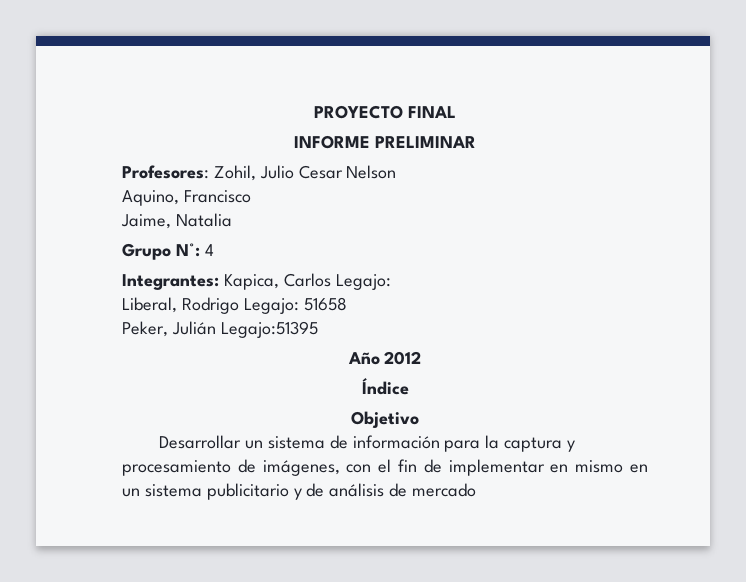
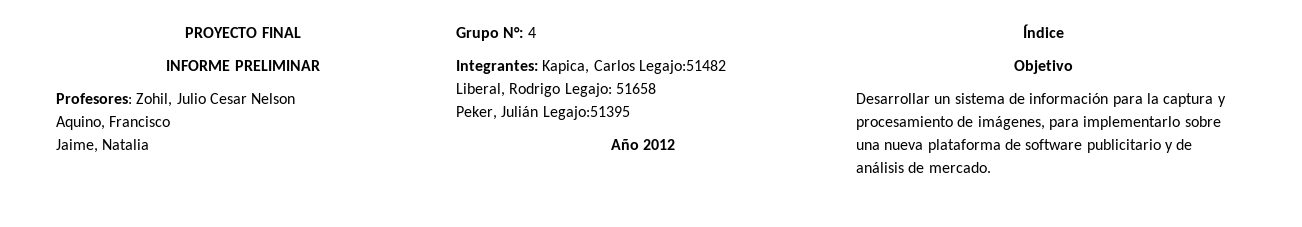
[335,274,391,290] Legajo: -> [638,60,726,74] Legajo:51482
[346,459,649,476] [122,484,202,497] con el fin de implementar en mismo en un sistema -> [1048,116,1221,130] [856,139,1083,153] para implementarlo sobre una nueva plataforma de software
[412,483,477,497] mercado -> [928,162,991,173] mercado.

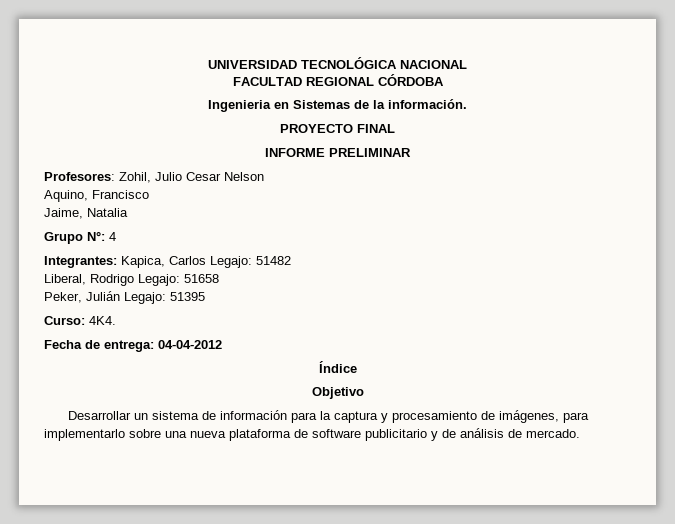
(185, 32) none -> [208,57,467,69] [232,74,444,86] [208,99,467,112] UNIVERSIDAD TECNOLÓGICA NACIONAL // FACULTAD REGIONAL CÓRDOBA // Ingenieria en Sistemas de la información. //
[638,60,726,74] Legajo:51482 -> [210,256,291,268] Legajo: 51482
[542,106,630,120] [610,139,676,150] Legajo:51395 // Año 2012 -> [124,292,205,304] [44,316,116,325] [44,340,222,352] Legajo: 51395 // Curso: 4K4. // Fecha de entrega: 04-04-2012

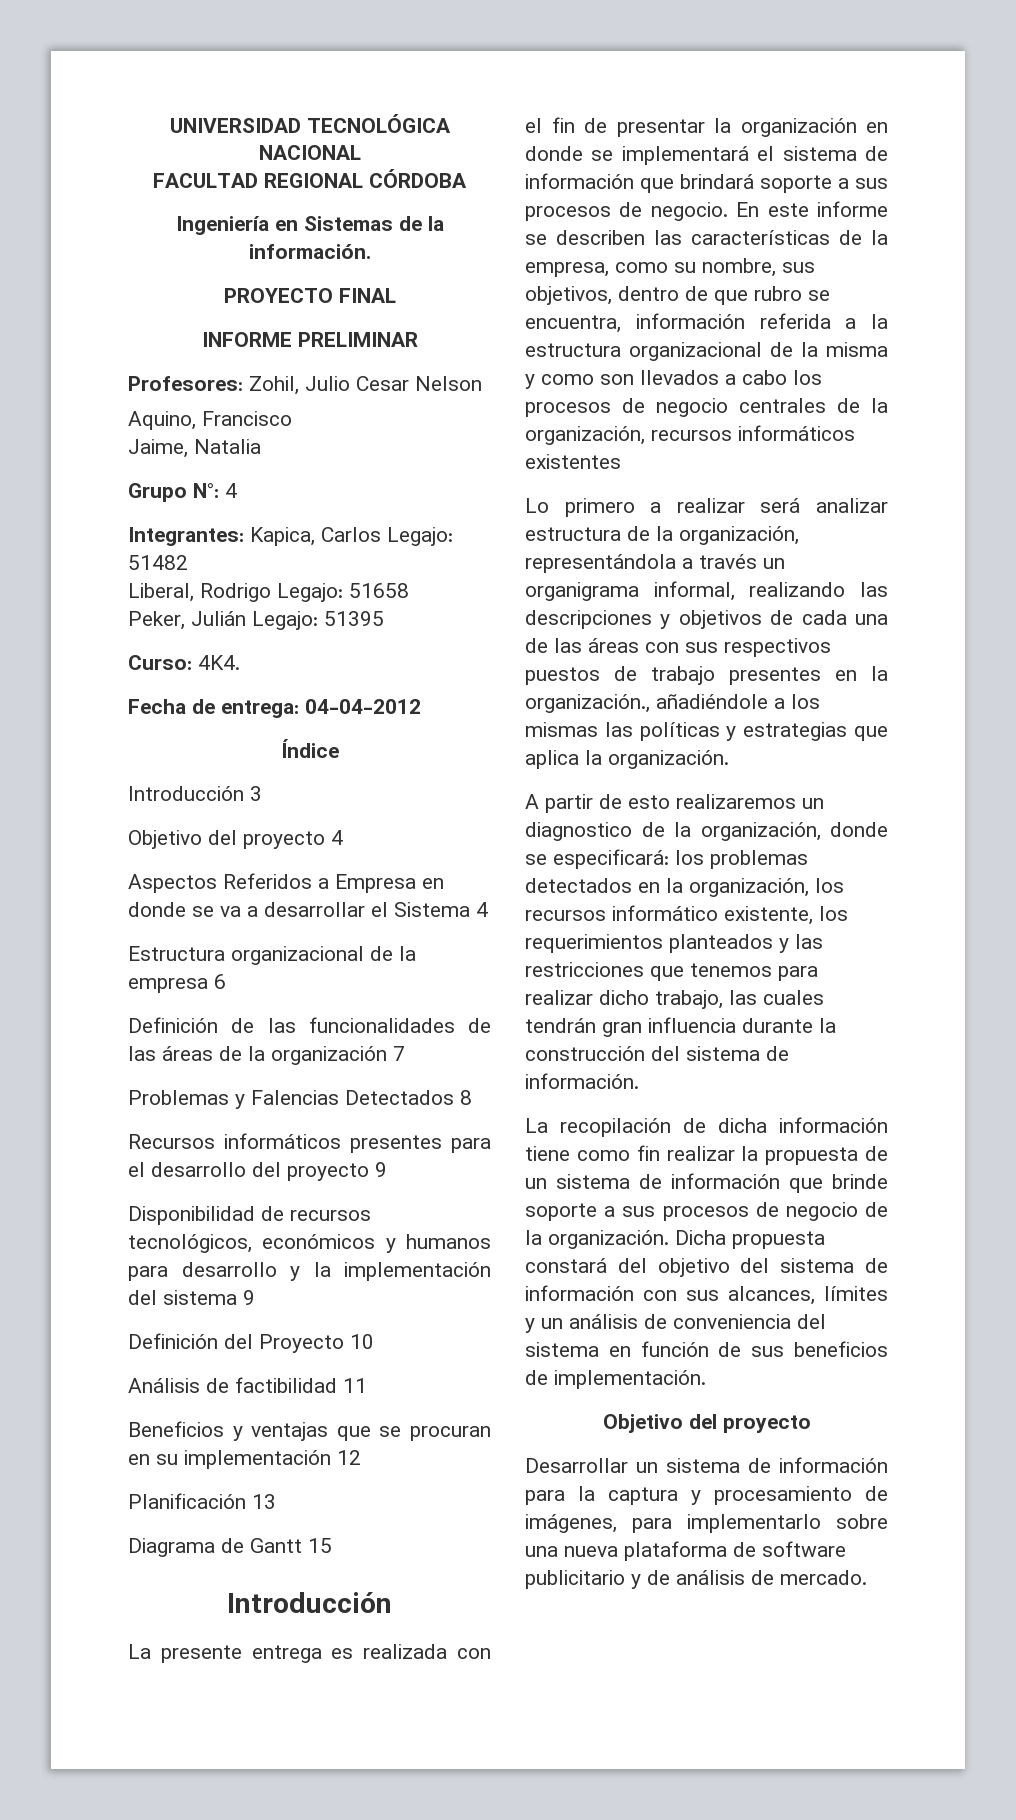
[208,100,271,112] Ingenieria -> [175,216,269,235] Ingeniería
[311,387,364,399] // Objetivo -> [128,786,262,801] [128,830,343,849] [128,873,444,893] [128,902,488,917] [128,946,416,965] [128,974,226,993] [128,1017,491,1033] [128,1046,405,1065] [128,1090,472,1109] [128,1133,491,1153] [128,1162,387,1181] [128,1206,371,1225] [128,1234,491,1253] [128,1262,491,1281] [128,1290,255,1305] [128,1333,374,1353] [128,1377,367,1393] [128,1421,491,1441] [128,1450,361,1469] [128,1493,276,1509] [128,1538,332,1557] [227,1592,392,1613] [128,1644,492,1663] [525,117,888,137] [525,146,888,165] [525,173,888,193] [525,201,888,221] [525,230,888,245] [525,258,815,277] [525,286,830,305] [525,313,888,333] [525,342,888,361] [525,370,822,389] [525,398,888,417] [525,425,855,445] [525,454,621,469] [525,498,888,517] [525,526,799,545] [525,554,785,573] [525,581,888,601] [525,610,888,629] [525,638,831,657] [525,666,888,685] [525,694,820,713] [525,722,888,741] [525,750,729,769] [525,794,824,813] [525,822,888,841] [525,849,808,869] [525,878,844,897] [525,905,848,925] [525,934,823,953] [525,962,818,981] [525,990,824,1009] [525,1017,836,1037] [525,1046,789,1061] [525,1073,639,1089] [525,1117,888,1137] [525,1145,888,1165] [525,1173,888,1193] [525,1202,888,1221] [525,1230,825,1249] [525,1258,888,1277] [525,1285,888,1305] [525,1314,826,1333] [525,1341,888,1357] [525,1370,706,1389] [602,1414,811,1433] // Introducción 3 // Objetivo del proyecto 4 // Aspectos Referidos a Empresa en donde se va a desarrollar el Sistema 4 // Estructura organizacional de la empresa 6 // Definición de las funcionalidades de las áreas de la organización 7 // Problemas y Falencias Detectados 8 // Recursos informáticos presentes para el desarrollo del proyecto 9 // Disponibilidad de recursos tecnológicos, económicos y humanos para desarrollo y la implementación del sistema 9 // Definición del Proyecto 10 // Análisis de factibilidad 11 // Beneficios y ventajas que se procuran en su implementación 12 // Planificación 13 // Diagrama de Gantt 15 // Introducción // La presente entrega es realizada con el fin de presentar la organización en donde se implementará el sistema de información que brindará soporte a sus procesos de negocio. En este informe se describen las características de la empresa, como su nombre, sus objetivos, dentro de que rubro se encuentra, información referida a la estructura organizacional de la misma y como son llevados a cabo los procesos de negocio centrales de la organización, recursos informáticos existentes // Lo primero a realizar será analizar estructura de la organización, representándola a través un organigrama informal, realizando las descripciones y objetivos de cada una de las áreas con sus respectivos puestos de trabajo presentes en la organización., añadiéndole a los mismas las políticas y estrategias que aplica la organización. // A partir de esto realizaremos un diagnostico de la organización, donde se especificará: los problemas detectados en la organización, los recursos informático existente, los requerimientos planteados y las restricciones que tenemos para realizar dicho trabajo, las cuales tendrán gran influencia durante la construcción del sistema de información. // La recopilación de dicha información tiene como fin realizar la propuesta de un sistema de información que brinde soporte a sus procesos de negocio de la organización. Dicha propuesta constará del objetivo del sistema de información con sus alcances, límites y un análisis de conveniencia del sistema en función de sus beneficios de implementación. // Objetivo del proyecto

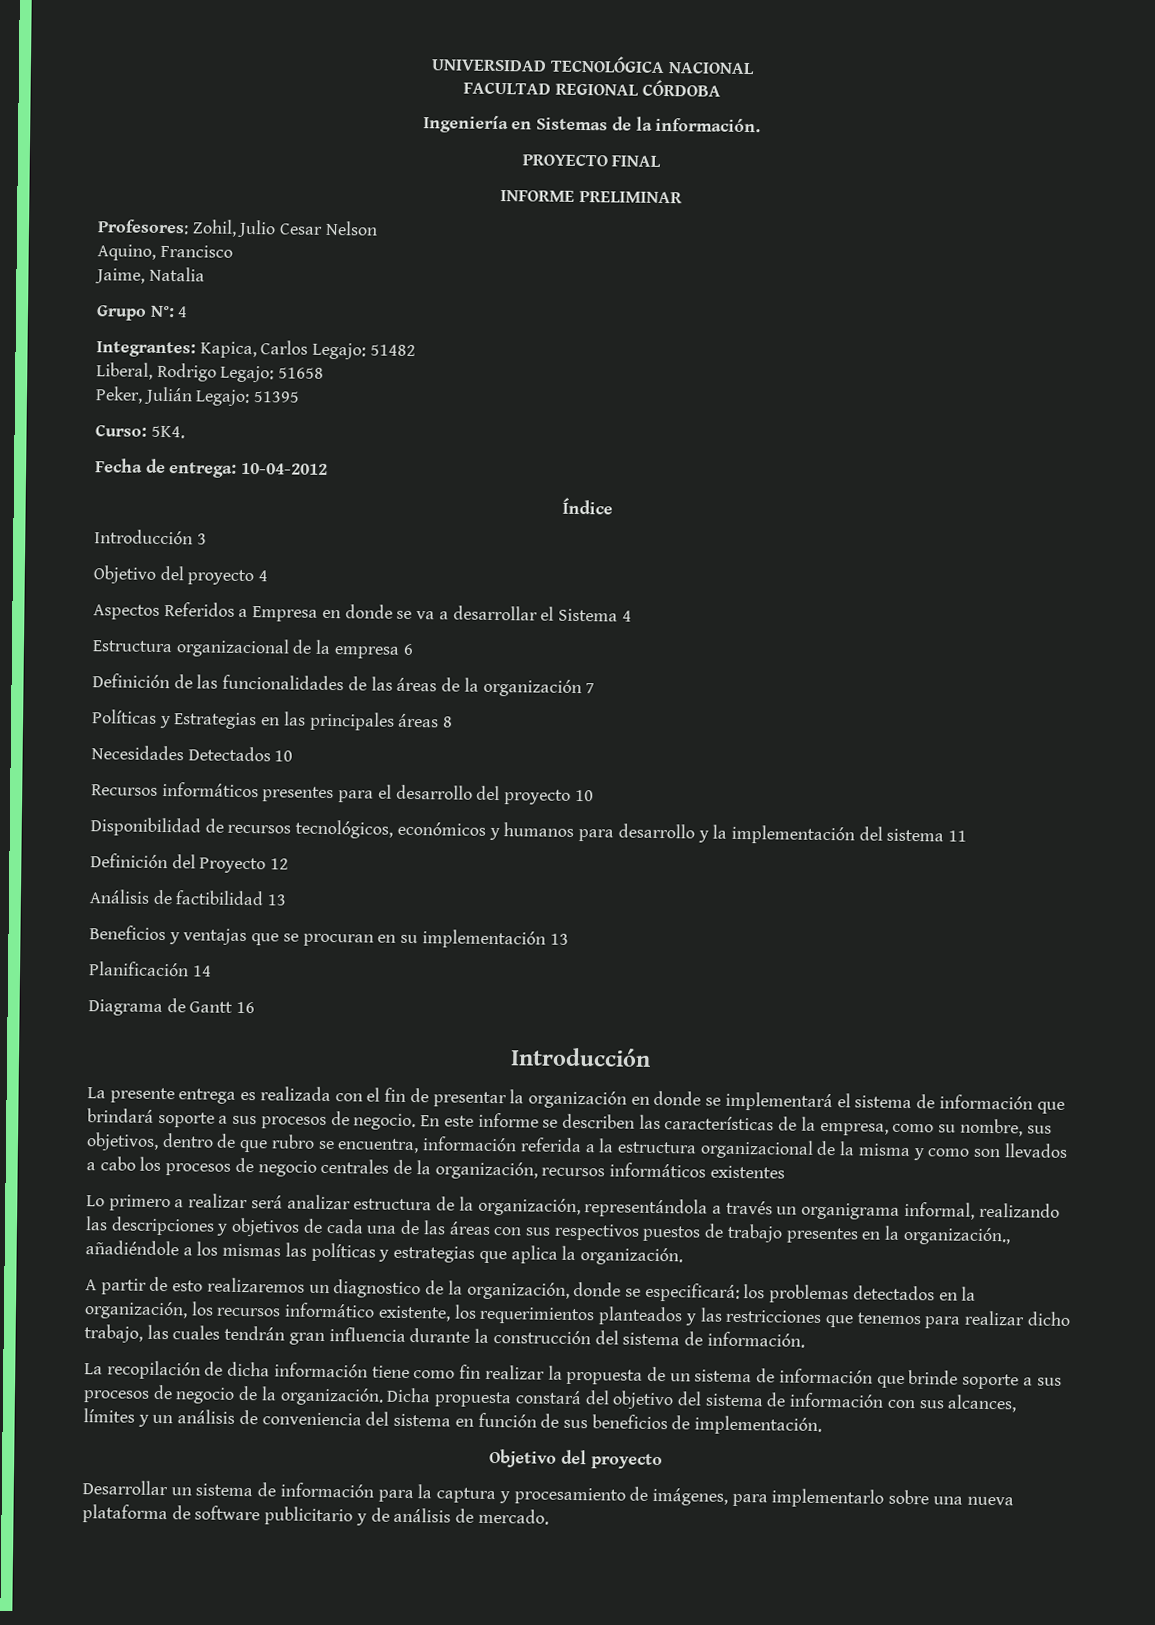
[198,655,240,670] 4K4. -> [150,425,185,439] 5K4.
[305,699,421,714] 04-04-2012 -> [241,462,329,475] 10-04-2012
[128,1090,472,1109] Problemas y Falencias Detectados 8 -> [92,709,454,731] [91,745,294,762] Políticas y Estrategias en las principales áreas 8 // Necesidades Detectados 10
[375,1162,387,1177] 9 -> [574,789,594,802] 10
[243,1290,255,1305] 9 -> [948,830,968,842] 11
[350,1334,374,1349] 10 -> [270,858,290,870] 12
[343,1378,367,1393] 11 -> [267,894,287,906] 13
[337,1450,361,1465] 12 -> [549,933,569,945] 13
[252,1494,276,1509] 13 -> [191,965,212,977] 14
[308,1538,332,1553] 15 -> [236,1001,256,1014] 16

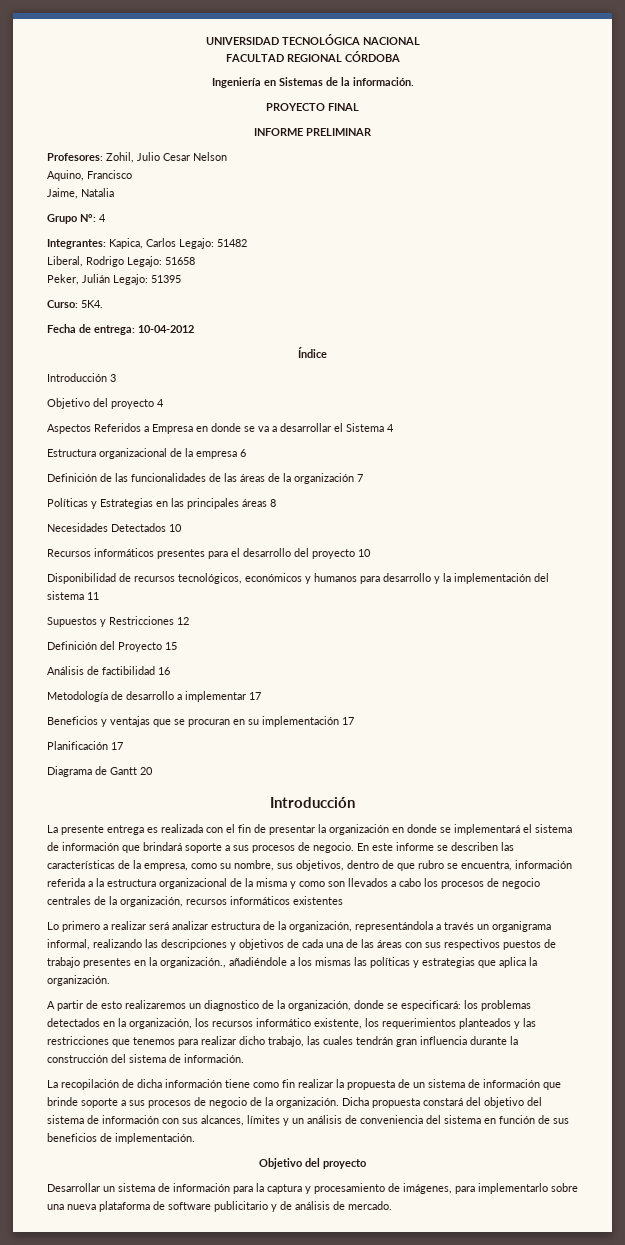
(968, 836) none -> [47,616,189,627] // Supuestos y Restricciones 12
[270,858,290,870] 12 -> [165,642,177,650] 15
[267,894,287,906] 13 -> [158,667,170,675] [47,691,261,702] 16 // Metodología de desarrollo a implementar 17
[549,933,569,945] 13 -> [342,717,354,725] 17
[191,965,212,977] 14 -> [111,742,123,750] 17
[236,1001,256,1014] 16 -> [140,767,153,775] 20

